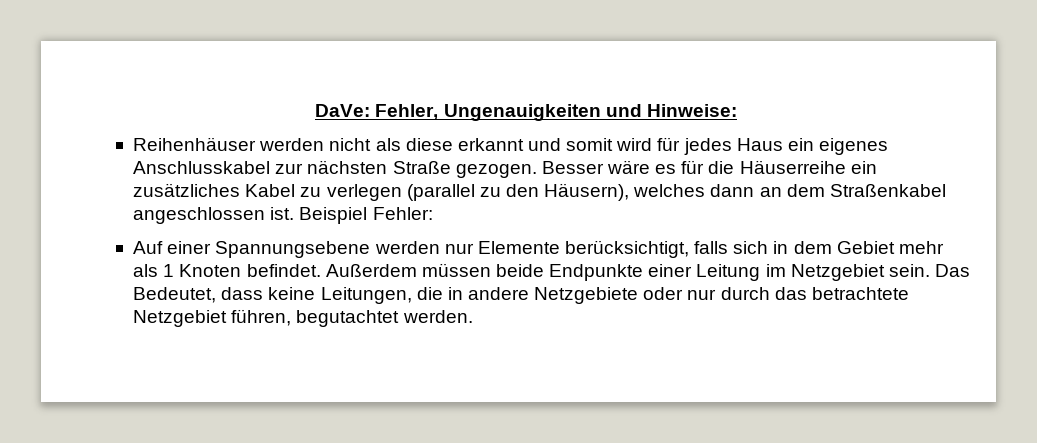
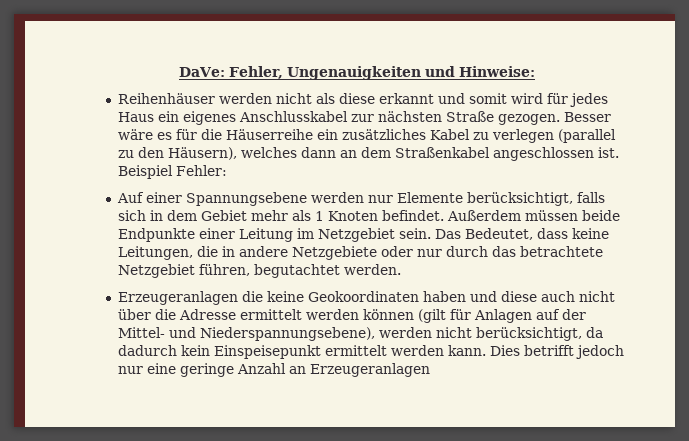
(473, 316) none -> [118,291,616,305] [118,309,587,323] [118,327,604,341] [118,345,625,359] [118,363,431,377] // Erzeugeranlagen die keine Geokoordinaten haben und diese auch nicht über die Adresse ermittelt werden können (gilt für Anlagen auf der Mittel- und Niederspannungsebene), werden nicht berücksichtigt, da dadurch kein Einspeisepunkt ermittelt werden kann. Dies betrifft jedoch nur eine geringe Anzahl an Erzeugeranlagen

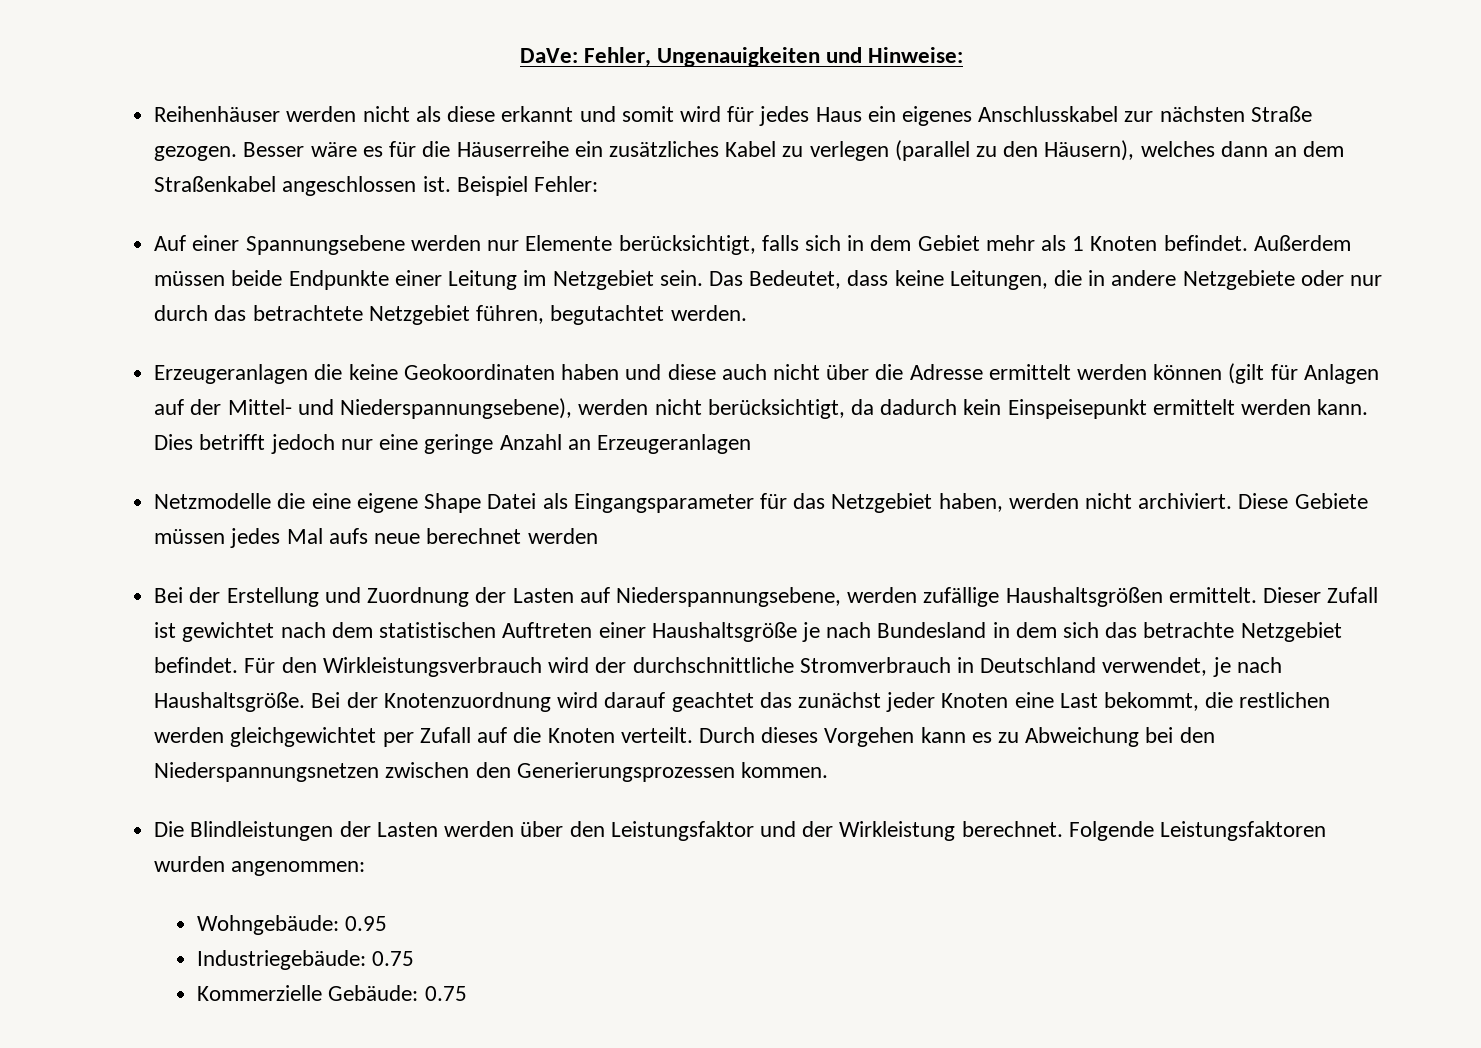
(431, 370) none -> [154,493,1368,513] [154,528,598,548] [154,587,1379,607] [154,622,1342,642] [154,657,1282,677] [154,692,1331,712] [154,727,1215,747] [154,762,829,782] [154,821,1326,841] [154,856,366,876] [197,915,388,935] [197,950,415,970] [197,985,467,1001] // Netzmodelle die eine eigene Shape Datei als Eingangsparameter für das Netzgebiet haben, werden nicht archiviert. Diese Gebiete müssen jedes Mal aufs neue berechnet werden // Bei der Erstellung und Zuordnung der Lasten auf Niederspannungsebene, werden zufällige Haushaltsgrößen ermittelt. Dieser Zufall ist gewichtet nach dem statistischen Auftreten einer Haushaltsgröße je nach Bundesland in dem sich das betrachte Netzgebiet befindet. Für den Wirkleistungsverbrauch wird der durchschnittliche Stromverbrauch in Deutschland verwendet, je nach Haushaltsgröße. Bei der Knotenzuordnung wird darauf geachtet das zunächst jeder Knoten eine Last bekommt, die restlichen werden gleichgewichtet per Zufall auf die Knoten verteilt. Durch dieses Vorgehen kann es zu Abweichung bei den Niederspannungsnetzen zwischen den Generierungsprozessen kommen. // Die Blindleistungen der Lasten werden über den Leistungsfaktor und der Wirkleistung berechnet. Folgende Leistungsfaktoren wurden angenommen: // Wohngebäude: 0.95 // Industriegebäude: 0.75 // Kommerzielle Gebäude: 0.75

